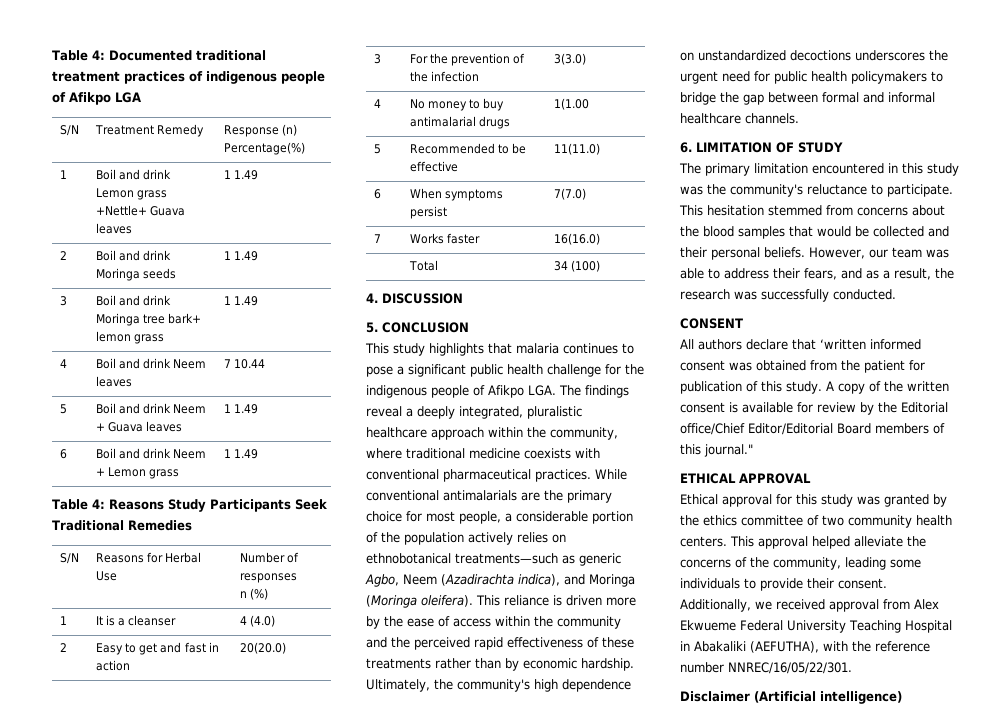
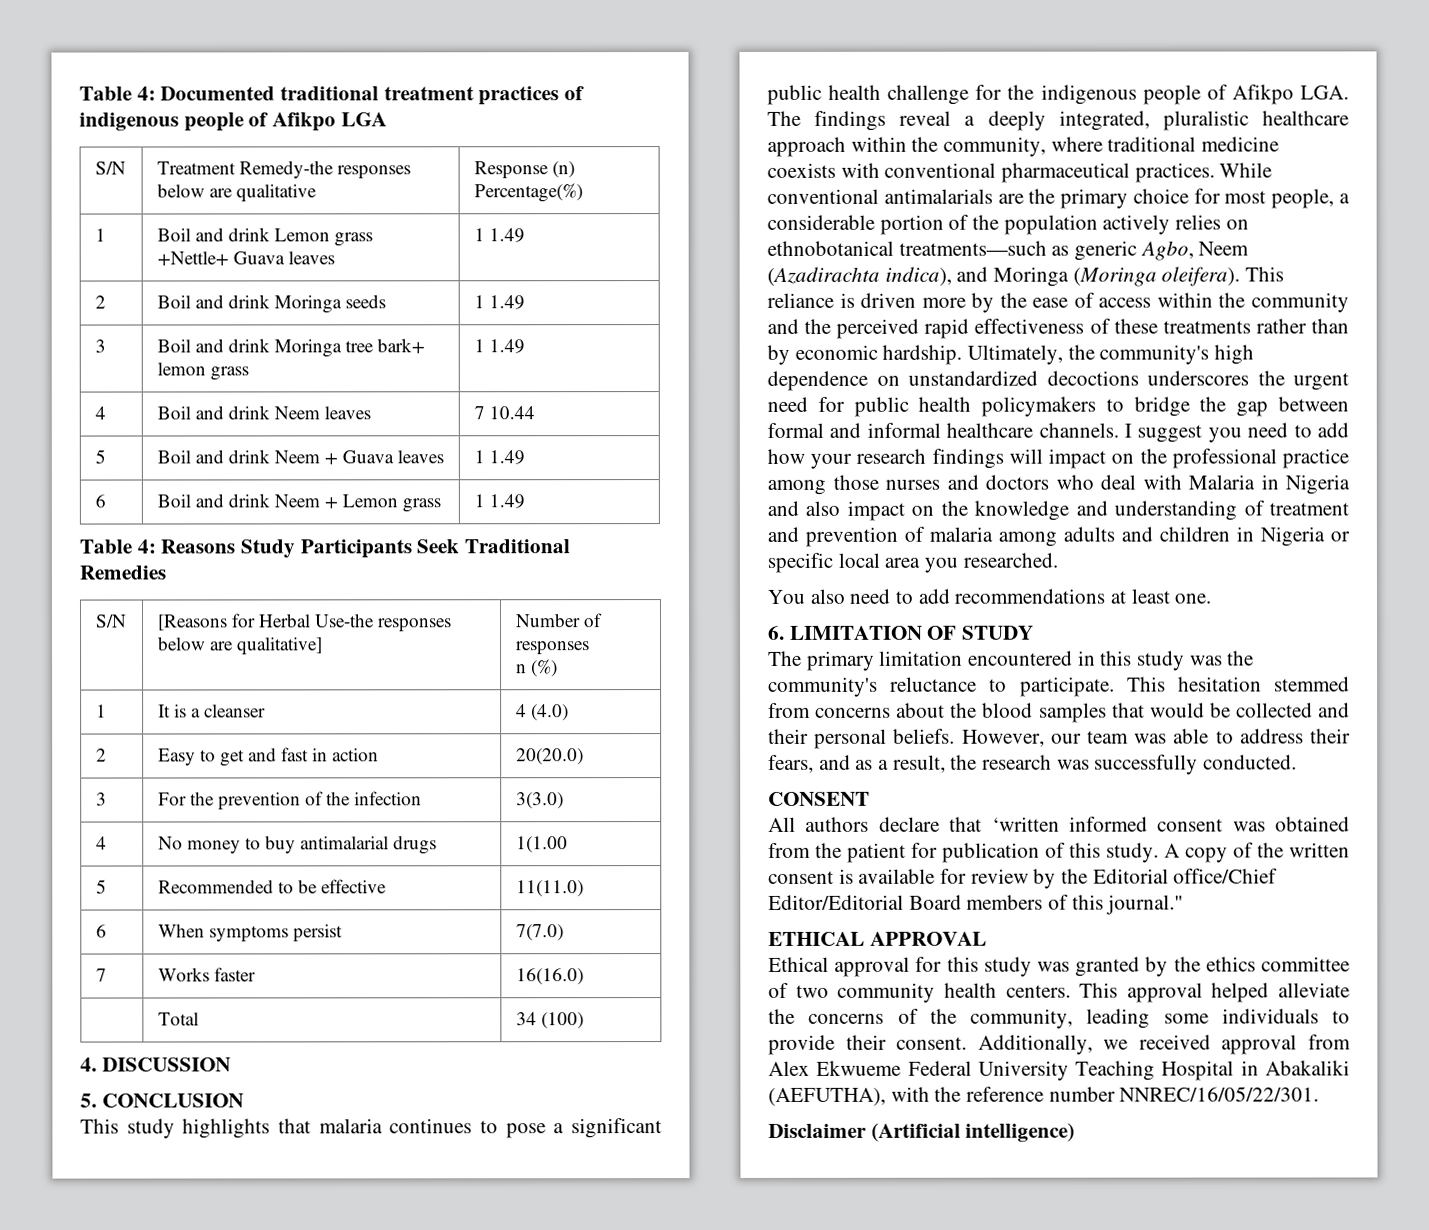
[157,124,205,137] Remedy -> [238,160,411,179] [156,183,317,202] Remedy-the responses below are qualitative
[96,553,145,563] Reasons -> [156,614,228,631] [Reasons
[96,571,118,581] Use -> [313,613,453,632] [157,636,323,655] Use-the responses below are qualitative]
(799, 118) none -> [1124,422,1349,443] [767,448,1349,469] [767,474,1350,495] [767,500,1349,521] [767,526,1350,547] [767,552,1058,573] [767,588,1212,604] I suggest you need to add how your research findings will impact on the professional practice among those nurses and doctors who deal with Malaria in Nigeria and also impact on the knowledge and understanding of treatment and prevention of malaria among adults and children in Nigeria or specific local area you researched. // You also need to add recommendations at least one.

